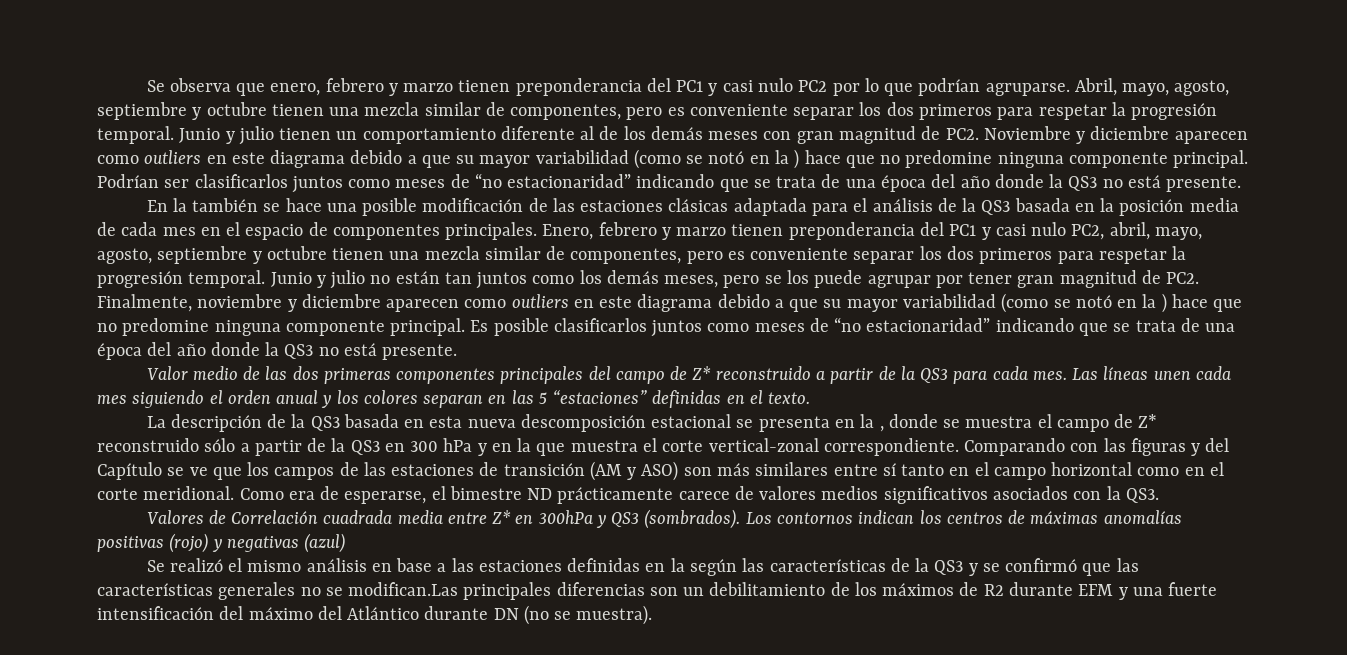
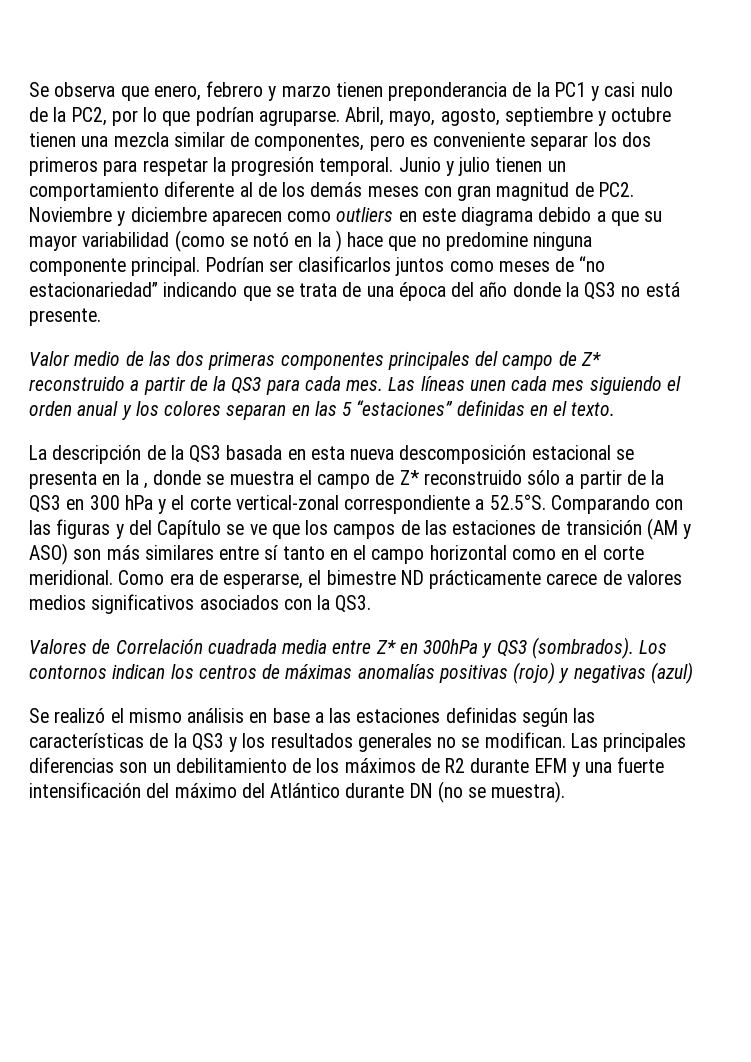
[646,78,828,96] del PC1 y casi nulo PC2 -> [512,82,673,101] [29,107,107,126] de la PC1 y casi nulo de la PC2,
[507,174,1242,192] [146,198,1239,216] [97,222,1202,240] [97,246,1187,264] [97,270,1200,289] [97,293,1243,313] [97,317,991,337] estacionaridad” indicando que se trata de una época del año donde la QS3 no está presente. // En la también se hace una posible modificación de las estaciones clásicas adaptada para el análisis de la QS3 basada en la posición media de cada mes en el espacio de componentes principales. Enero, febrero y marzo tienen preponderancia del PC1 y casi nulo PC2, abril, mayo, agosto, septiembre y octubre tienen una mezcla similar de componentes, pero es conveniente separar los dos primeros para respetar la progresión temporal. Junio y julio no están tan juntos como los demás meses, pero se los puede agrupar por tener gran magnitud de PC2. Finalmente, noviembre y diciembre aparecen como outliers en este diagrama debido a que su mayor variabilidad (como se notó en la ) hace que no predomine ninguna componente principal. Es posible clasificarlos juntos como meses de “no estacionaridad” -> [29,282,158,297] estacionariedad”
[491,438,959,456] en la que muestra el corte vertical-zonal correspondiente. -> [171,494,546,514] el corte vertical-zonal correspondiente a 52.5°S.
[645,558,685,572] en la -> (517, 715) none
[982,558,1139,576] [97,583,213,596] se confirmó que las características -> [242,733,353,748] los resultados
[348,582,459,596] modifican.Las -> [484,732,598,748] modifican. Las

